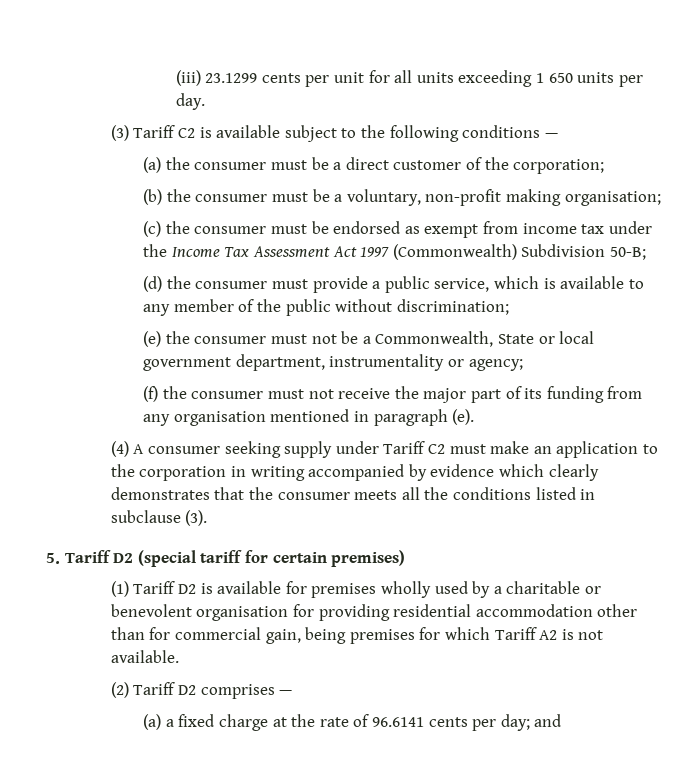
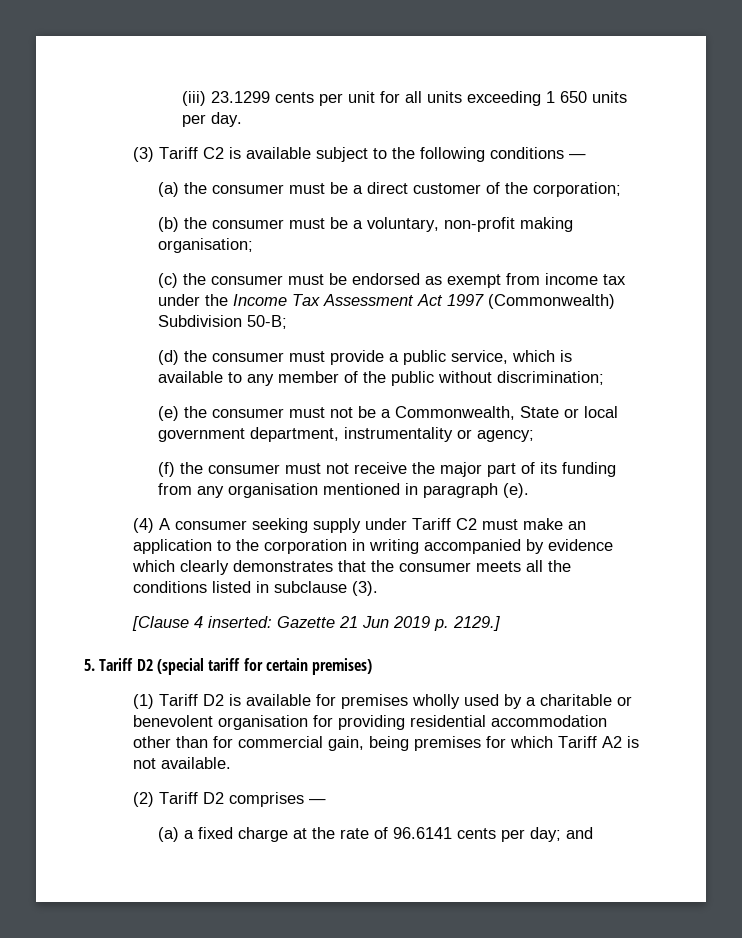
(208, 518) none -> [132,616,501,631] // [Clause 4 inserted: Gazette 21 Jun 2019 p. 2129.]

